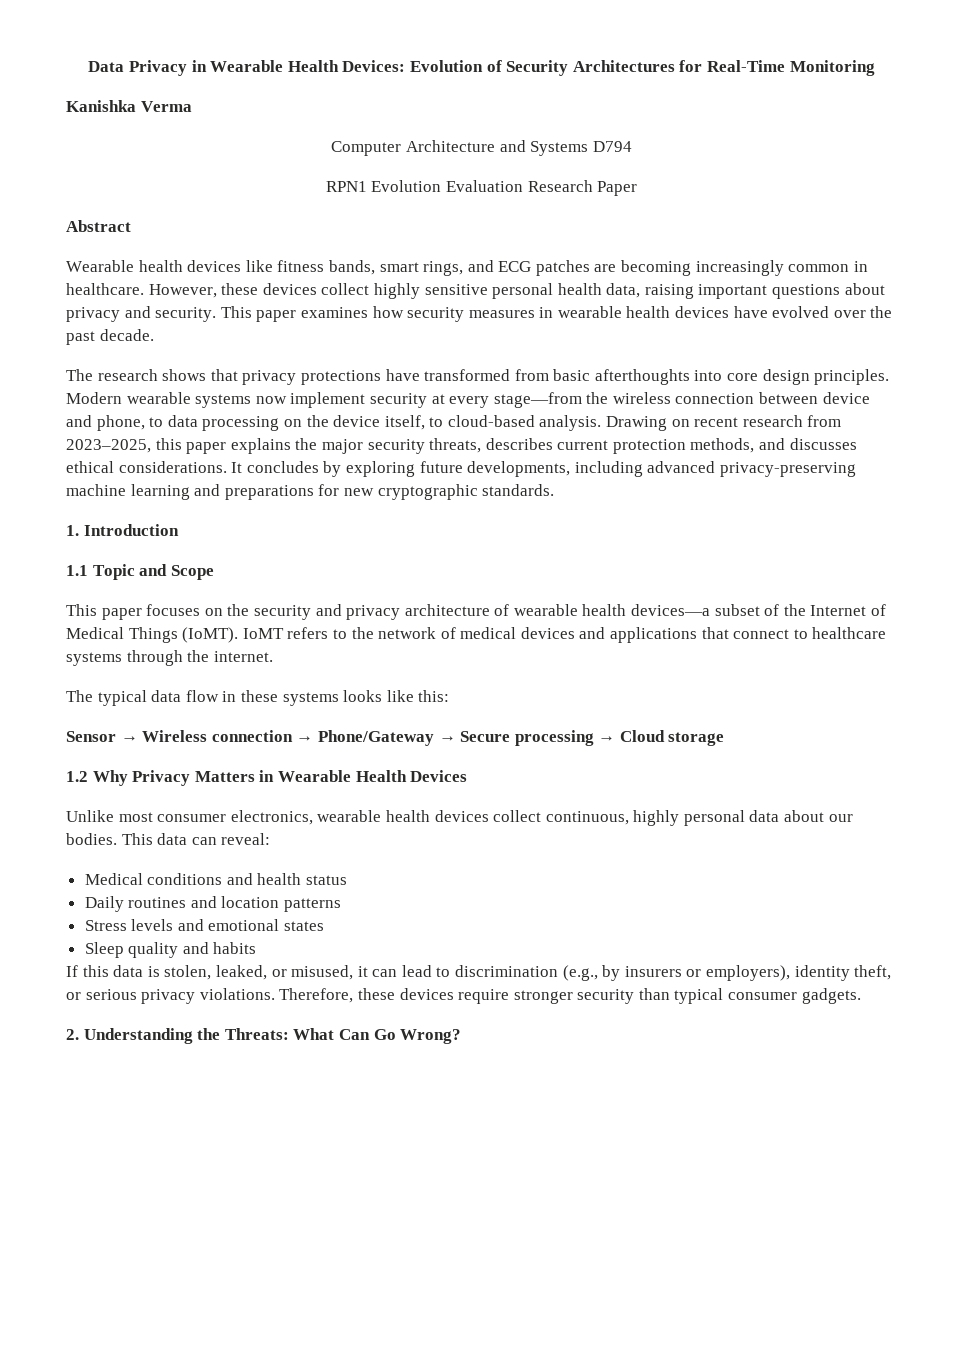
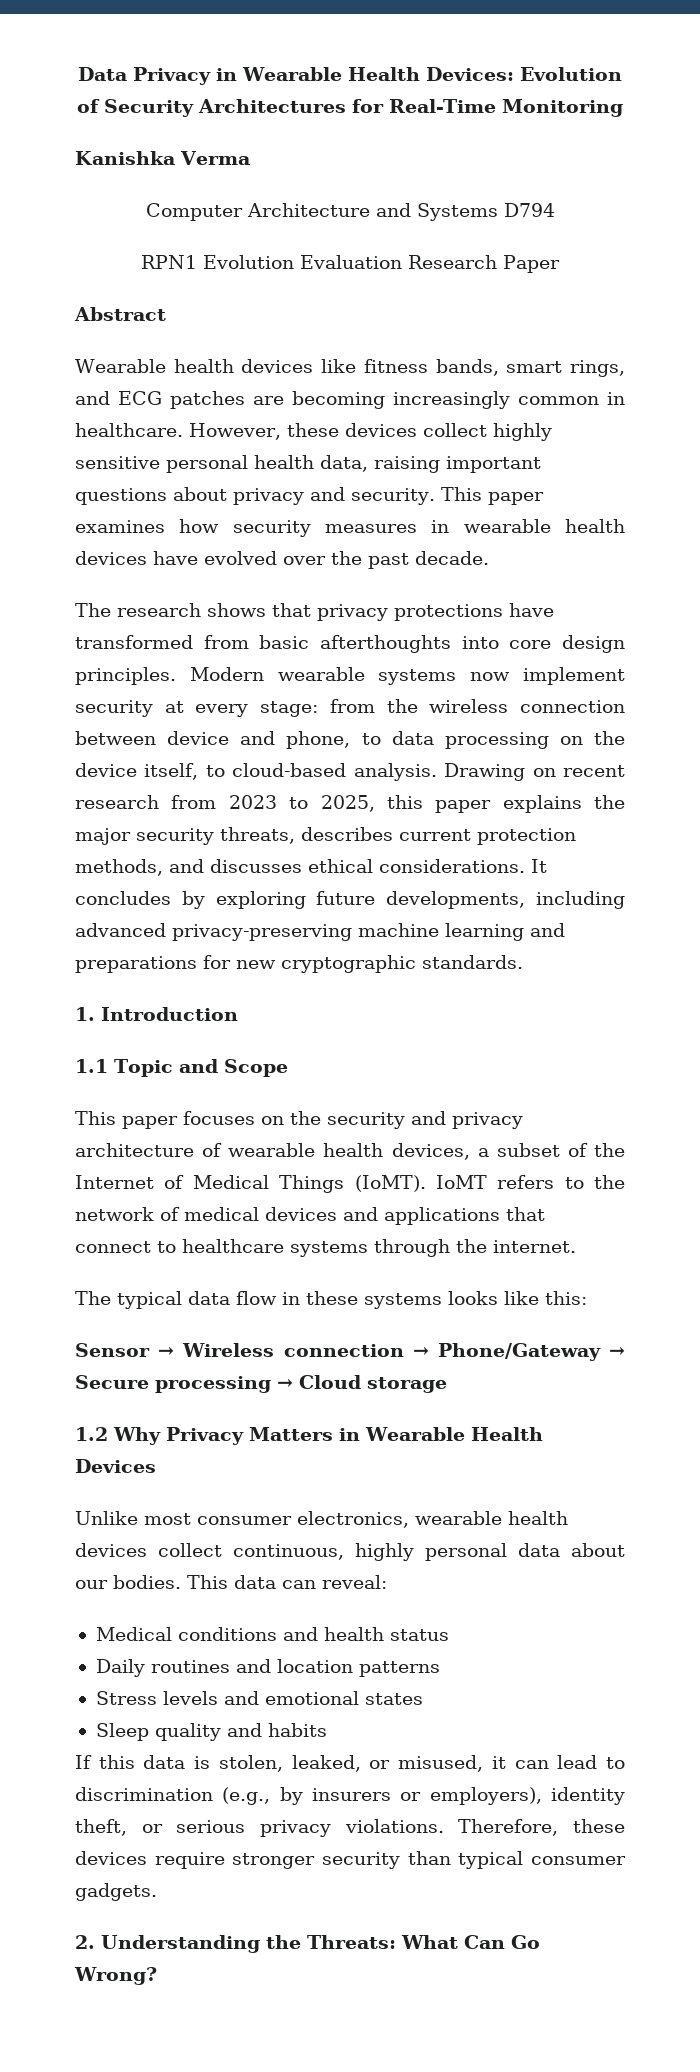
[493,392,582,408] stage—from -> [260,699,375,717] stage: from
[66,439,151,453] 2023–2025, -> [228,795,375,812] 2023 to 2025,
[631,604,711,616] devices—a -> [391,1143,489,1160] devices, a

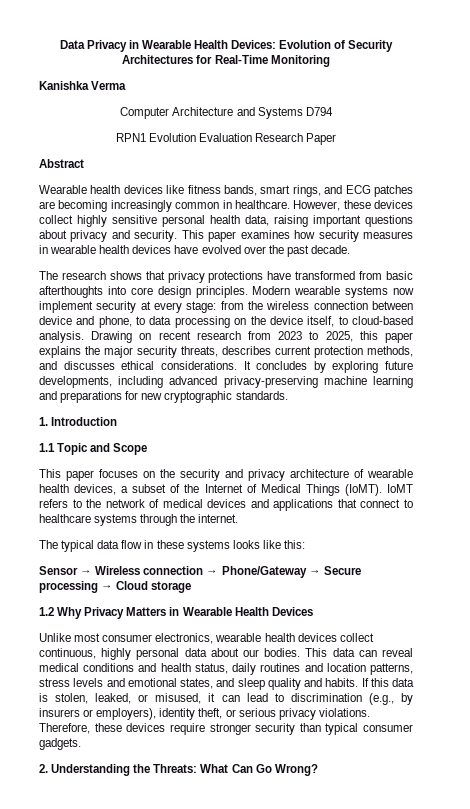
[322,1575,387,1589] [95,1627,172,1641] reveal: // Medical -> [381,648,413,657] [39,663,79,672] reveal medical
[389,1629,449,1641] [95,1659,145,1677] status // Daily -> [194,663,257,675] status, daily
[358,1661,440,1677] [95,1691,157,1705] patterns // Stress -> [370,663,413,675] [39,678,70,687] patterns, stress
[364,1693,423,1705] [95,1723,149,1741] states // Sleep -> [180,678,265,690] states, and sleep
[267,1723,327,1737] habits // -> [325,678,359,687] habits.

